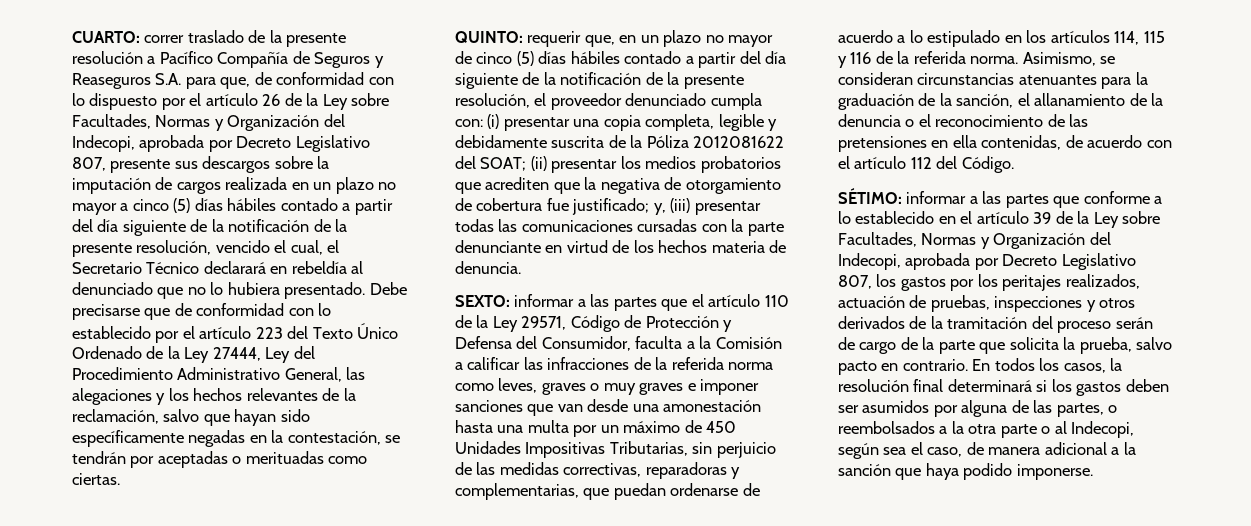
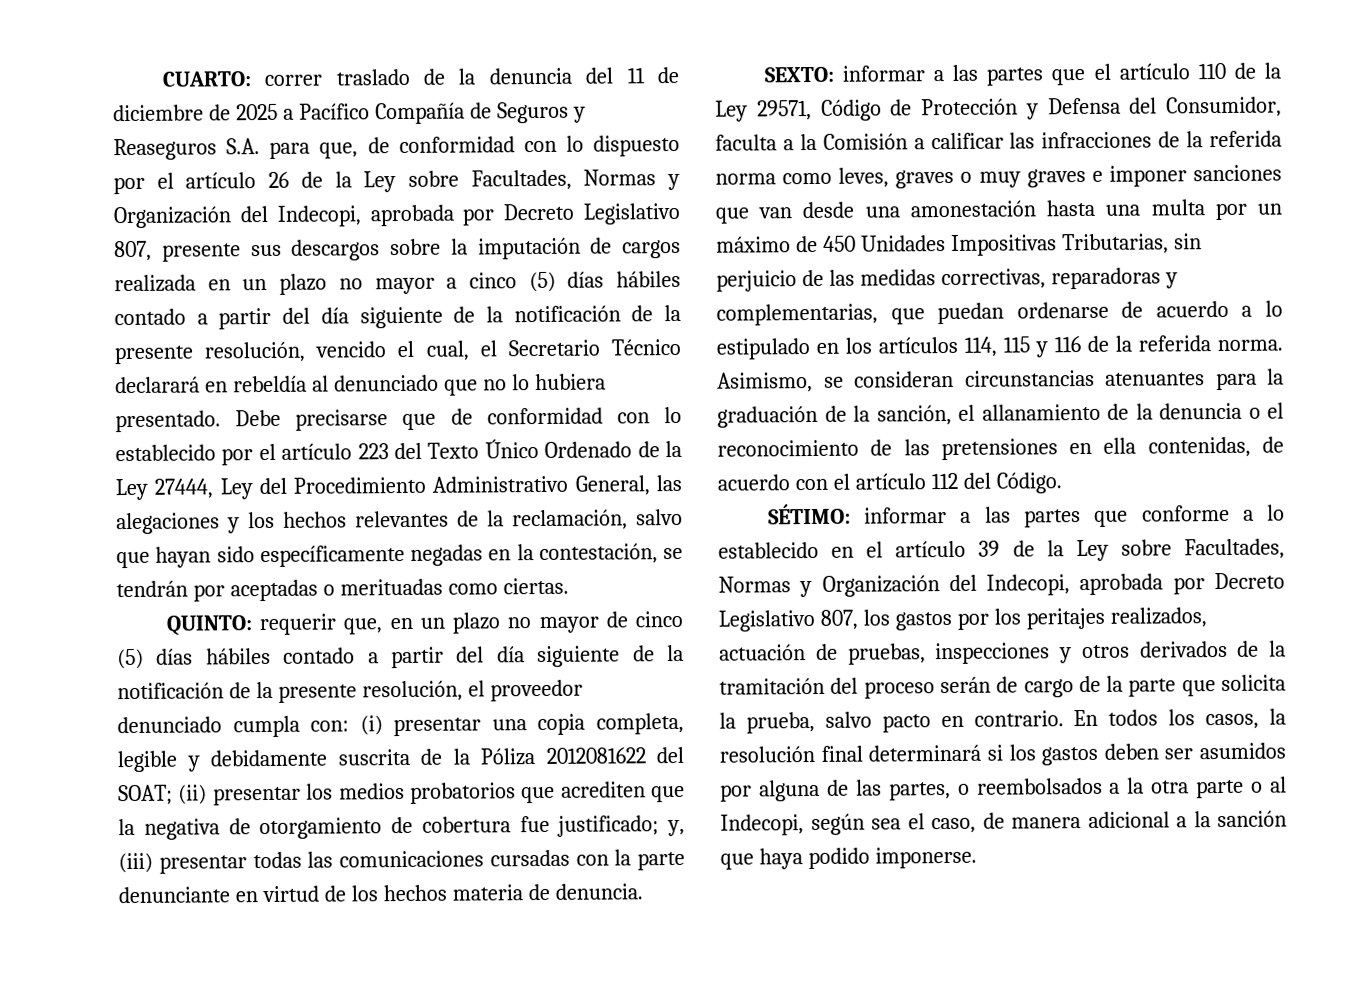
[286,33,347,47] [72,51,143,64] presente resolución -> [488,66,680,85] [113,103,278,122] denuncia del 11 de diciembre de 2025

